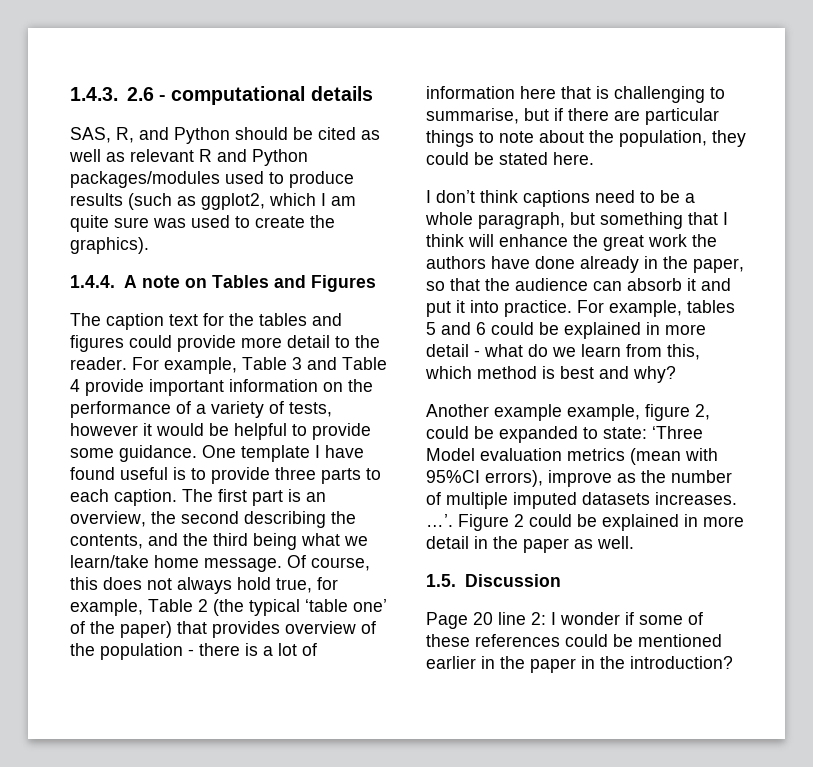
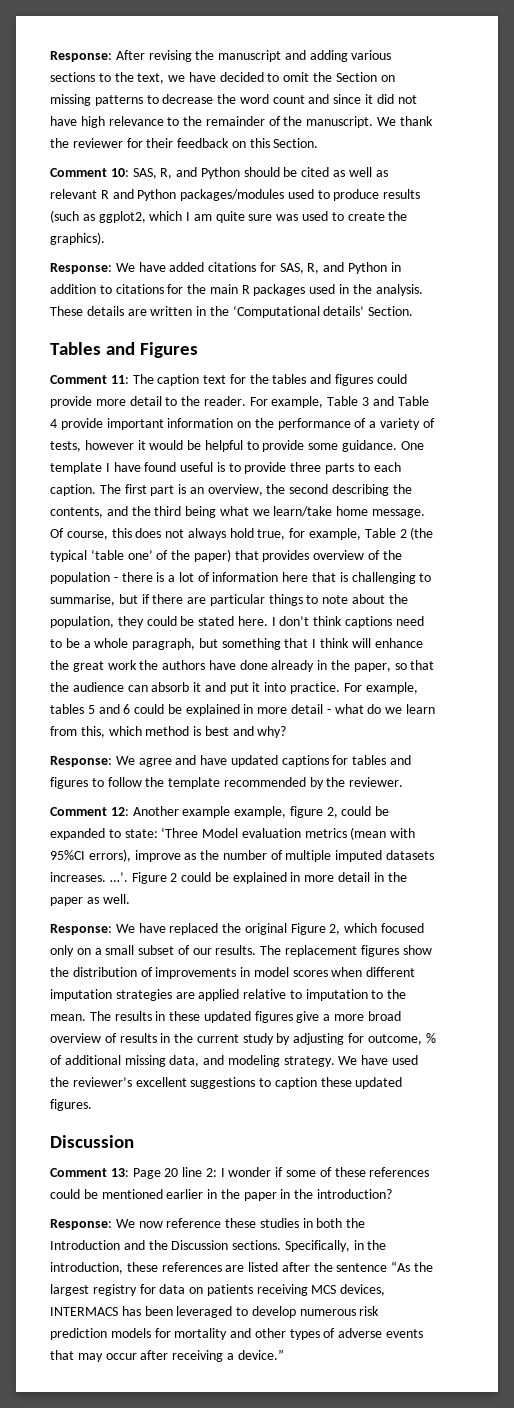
[70,86,373,105] 1.4.3. 2.6 - computational details // -> [50,50,392,62] [50,72,395,84] [50,94,417,106] [50,116,433,128] [50,138,319,148] [50,168,129,177] Response: After revising the manuscript and adding various sections to the text, we have decided to omit the Section on missing patterns to decrease the word count and since it did not have high relevance to the remainder of the manuscript. We thank the reviewer for their feedback on this Section. // Comment 10:
[70,275,207,288] 1.4.4. A note on -> [50,262,401,274] [50,284,423,296] [50,305,414,318] Response: We have added citations for SAS, R, and Python in addition to citations for the main R packages used in the analysis. These details are written in the ‘Computational details’ Section. //
(376, 283) none -> [50,375,129,384] Comment 11:
(594, 158) // -> (268, 621) none
(676, 374) none -> [50,755,412,767] [50,777,404,789] [50,807,129,816] Response: We agree and have updated captions for tables and figures to follow the template recommended by the reviewer. // Comment 12:
[426,574,456,587] 1.5. -> [50,923,425,935] [50,945,432,957] [50,967,416,979] [50,989,407,1001] [50,1011,401,1023] [50,1033,436,1045] [50,1055,419,1067] [50,1077,403,1089] [50,1099,92,1111] Response: We have replaced the original Figure 2, which focused only on a small subset of our results. The replacement figures show the distribution of improvements in model scores when different imputation strategies are applied relative to imputation to the mean. The results in these updated figures give a more broad overview of results in the current study by adjusting for outcome, % of additional missing data, and modeling strategy. We have used the reviewer’s excellent suggestions to caption these updated figures. //
(561, 580) none -> [50,1168,129,1177] Comment 13:
(733, 662) none -> [50,1218,366,1230] [50,1240,387,1252] [50,1261,434,1274] [50,1284,386,1296] [50,1306,380,1318] [50,1328,424,1340] [50,1349,284,1362] // Response: We now reference these studies in both the Introduction and the Discussion sections. Specifically, in the introduction, these references are listed after the sentence “As the largest registry for data on patients receiving MCS devices, INTERMACS has been leveraged to develop numerous risk prediction models for mortality and other types of adverse events that may occur after receiving a device.”

